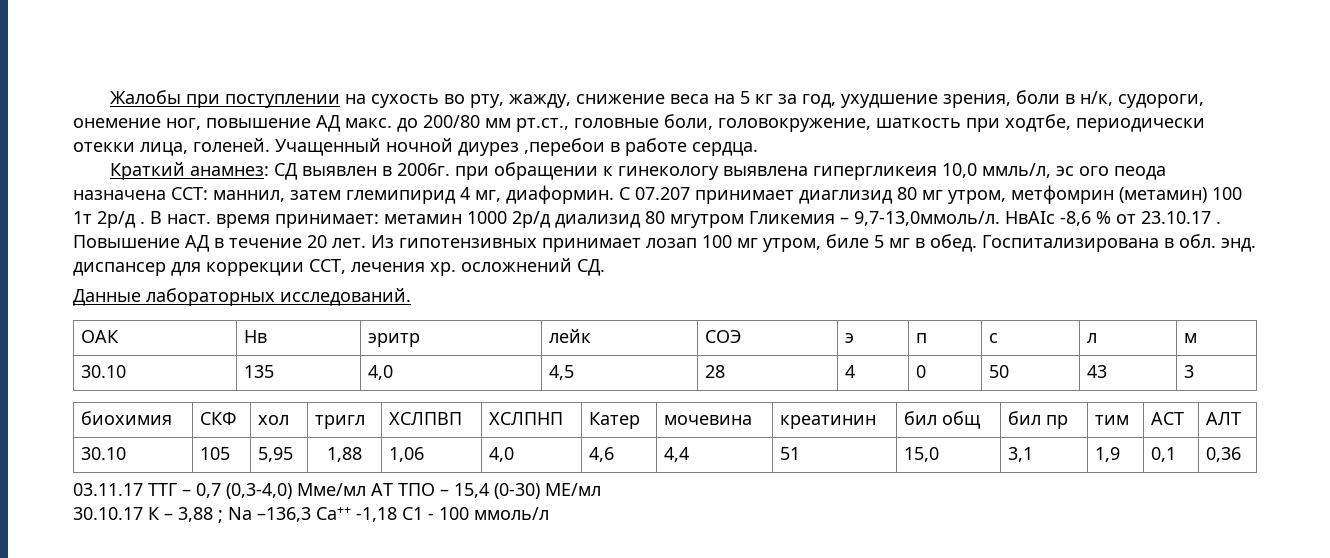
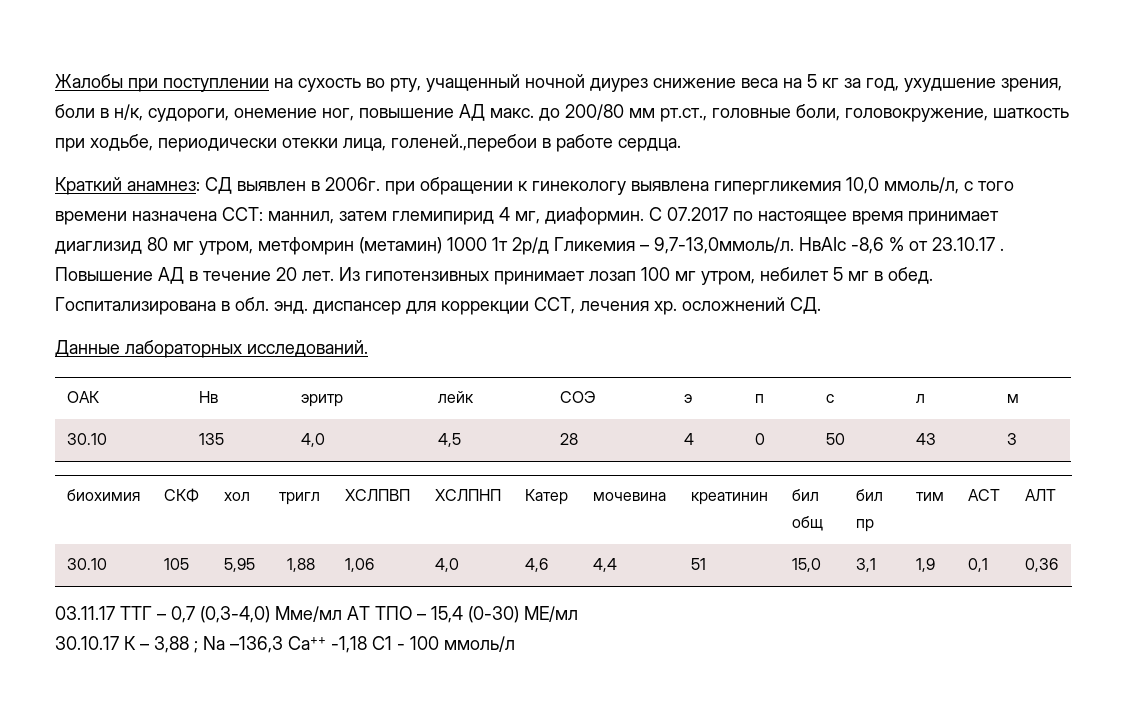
[508,94,571,108] жажду, -> [426,74,648,92] учащенный ночной диурез
[1005,114,1071,132] ходтбе, -> [90,134,153,151] ходьбе,
[193,138,605,156] голеней. Учащенный ночной диурез ,перебои -> [391,134,537,152] голеней.,перебои
[812,163,1166,180] гипергликеия 10,0 ммль/л, эс ого пеода -> [714,177,1014,195] [55,211,127,225] гипергликемия 10,0 ммоль/л, с того времени
[635,187,690,200] 07.207 -> [667,207,903,225] 07.2017 по настоящее время
[1212,187,1242,200] 100 -> [447,237,487,251] 1000
[140,211,744,228] . В наст. время принимает: метамин 1000 2р/д диализид 80 мгутром -> (549, 246) none
[826,234,869,248] биле -> [760,267,829,281] небилет

